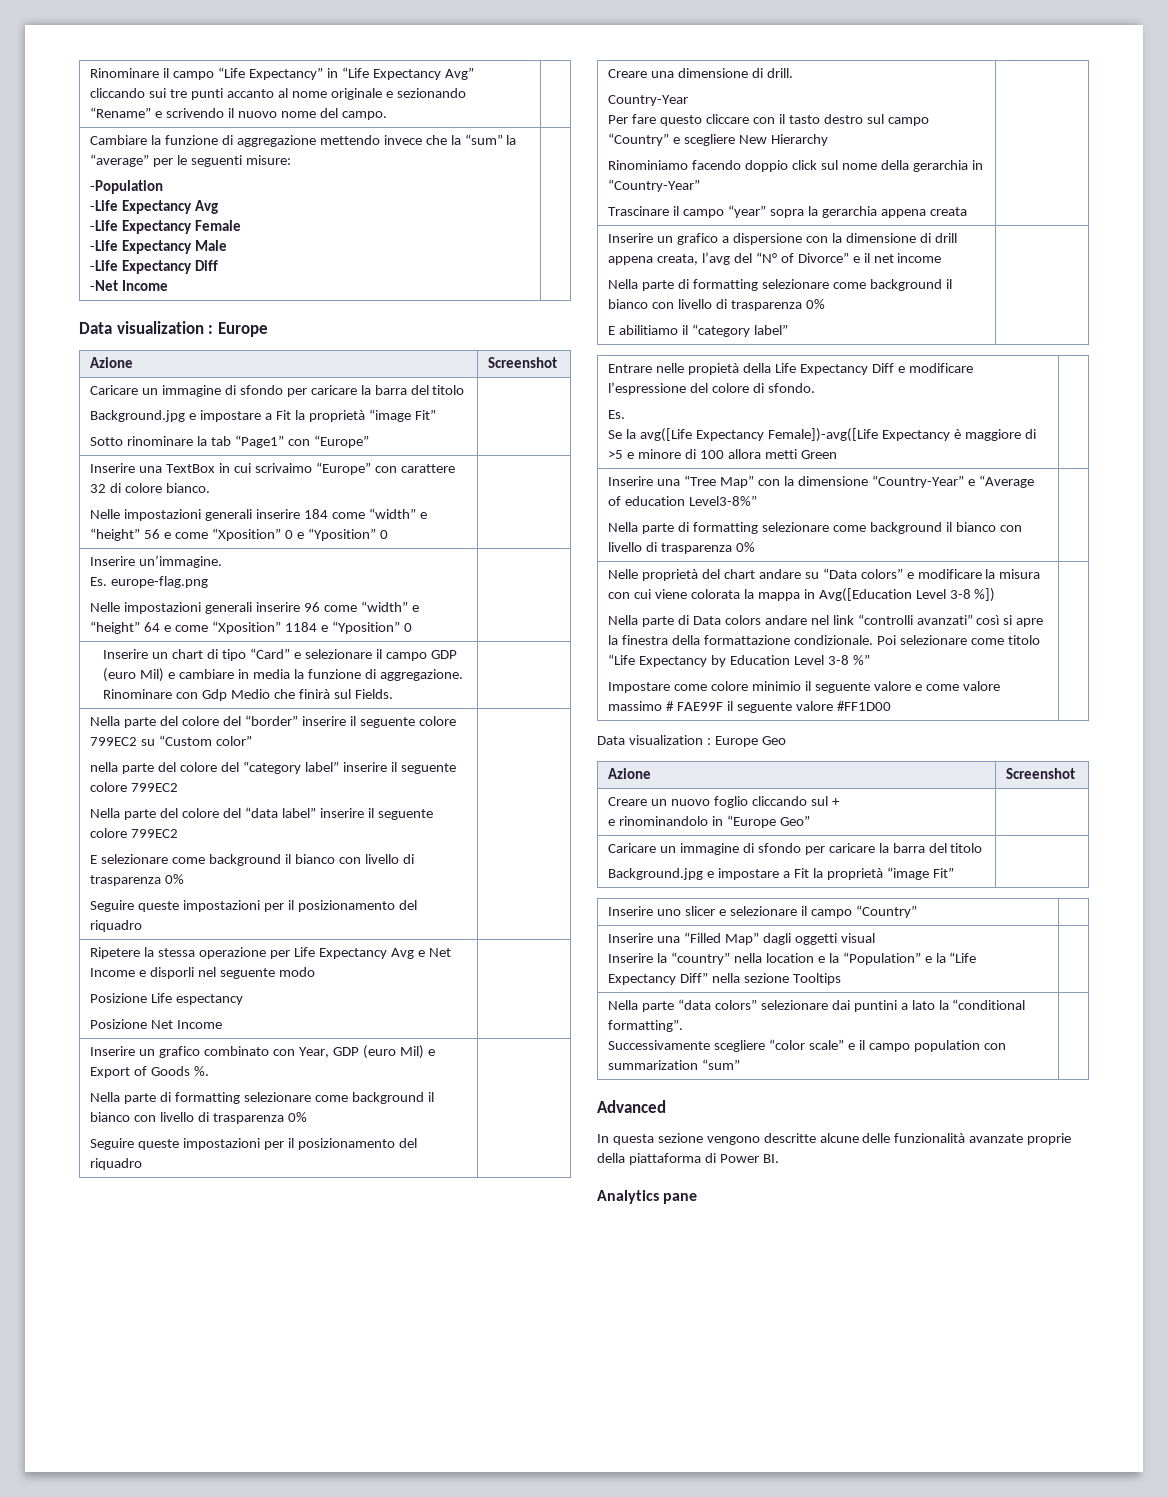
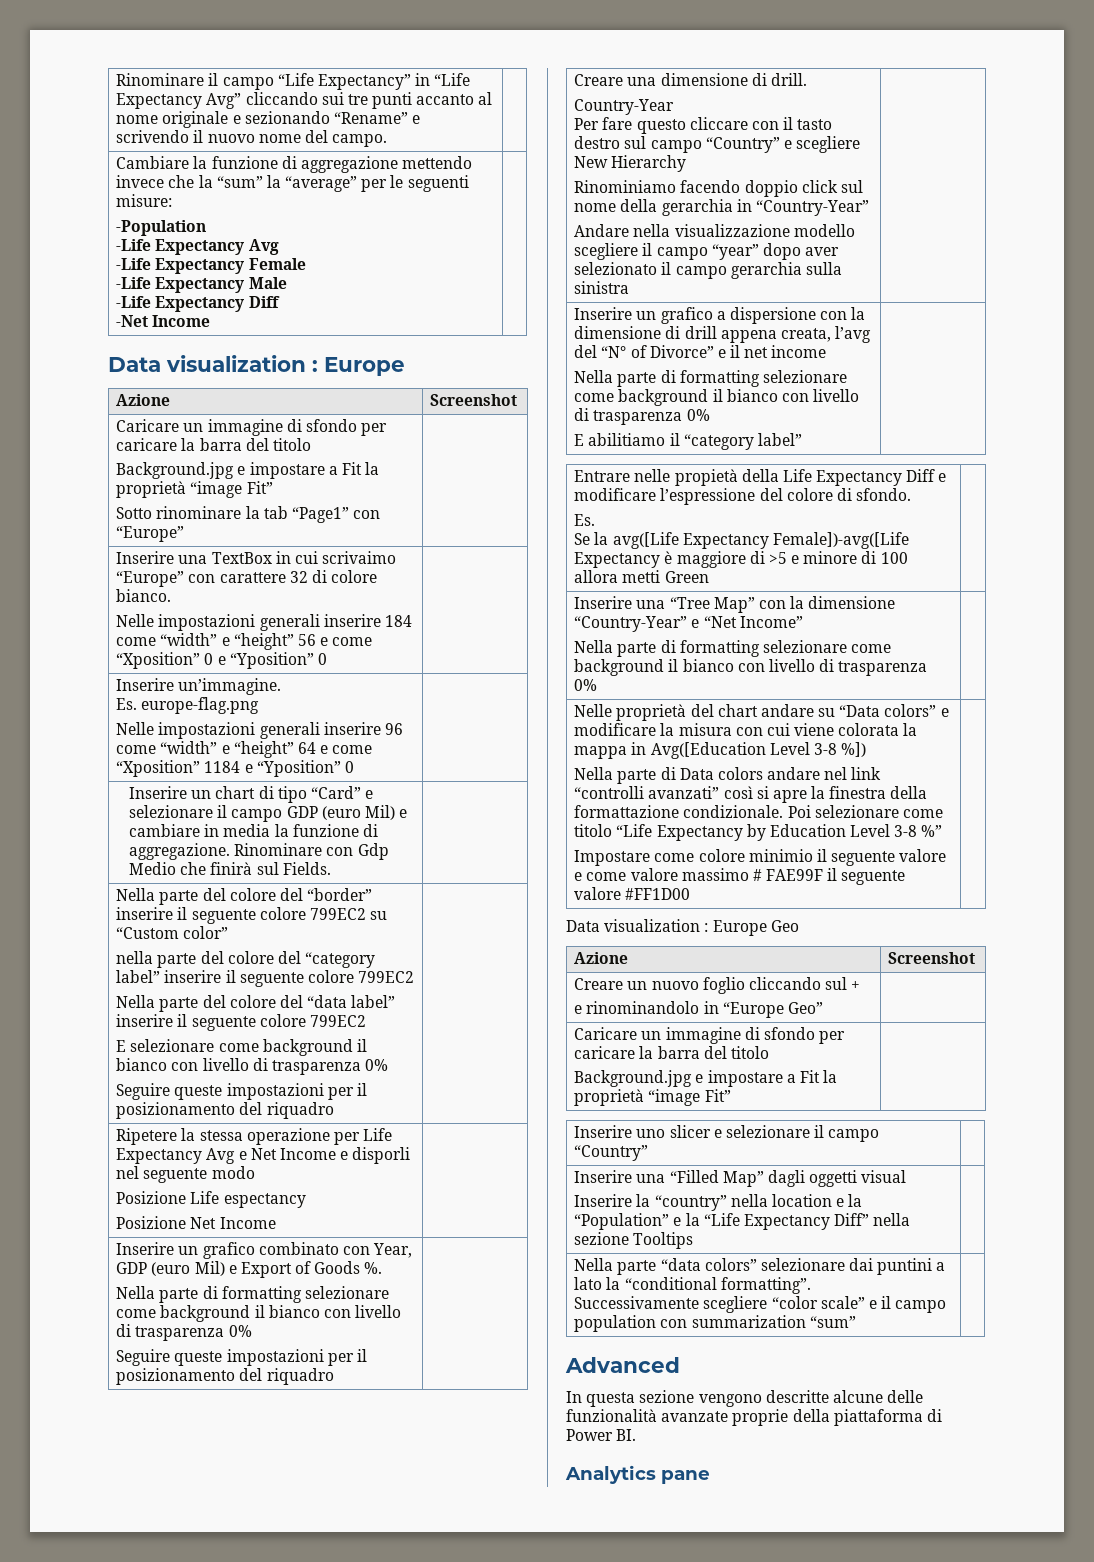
[608,205,967,218] Trascinare il campo “year” sopra la gerarchia appena creata -> [574,224,855,237] [574,243,840,260] [574,262,842,279] [574,281,630,294] Andare nella visualizzazione modello scegliere il campo “year” dopo aver selezionato il campo gerarchia sulla sinistra
[978,475,1034,488] [608,495,758,506] “Average of education Level3-8%” -> [703,616,803,628] “Net Income”

